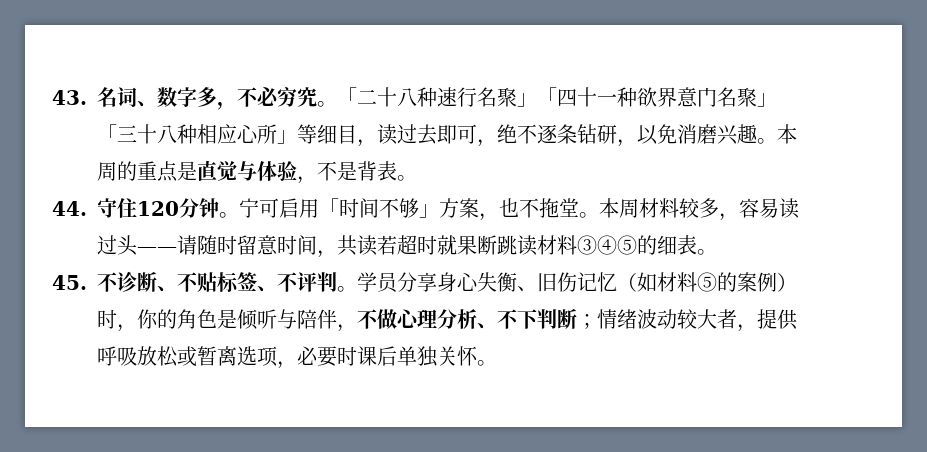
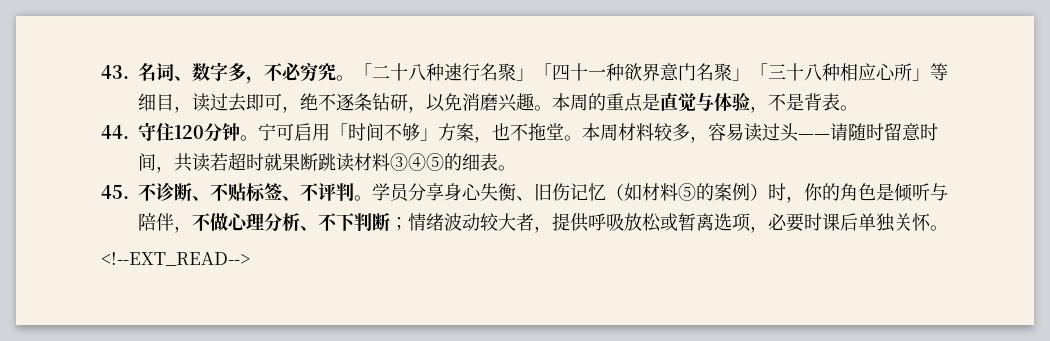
(497, 363) none -> [101,252,250,266] // <!--EXT_READ-->

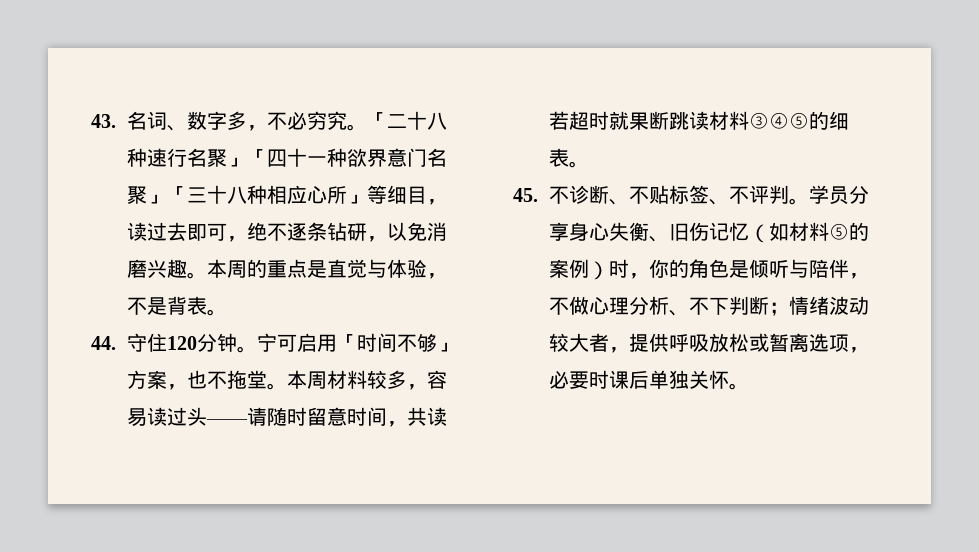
[101,252,250,266] // <!--EXT_READ--> -> (749, 386) none

